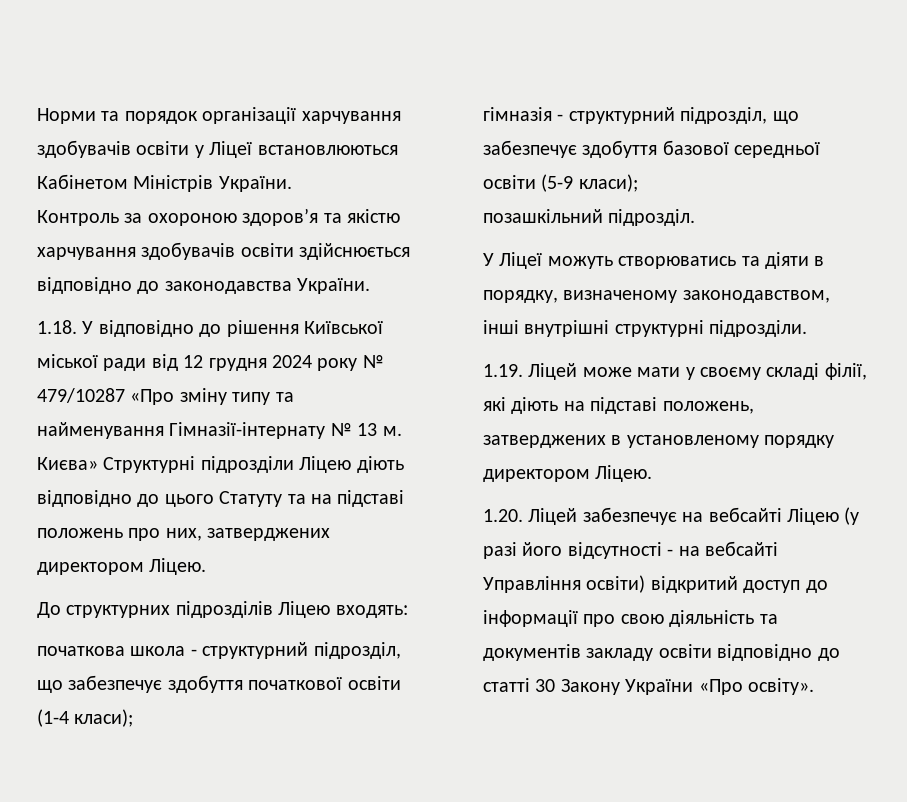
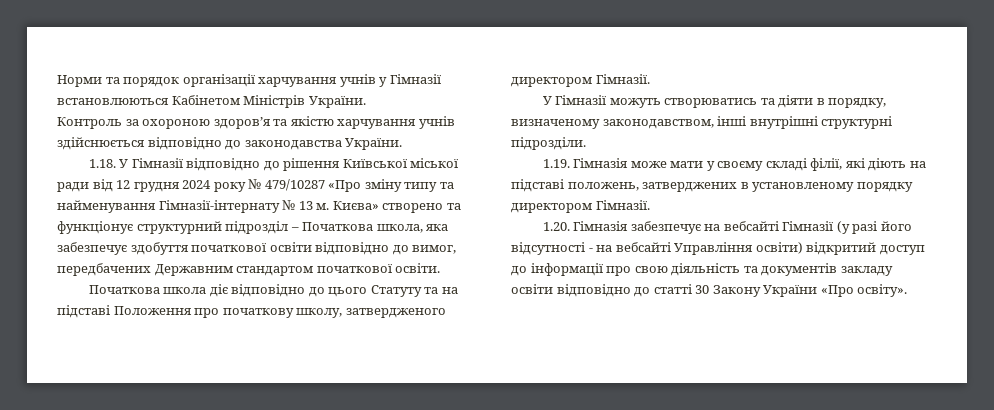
[37,140,253,158] здобувачів освіти у Ліцеї -> [339,74,441,87] учнів у Гімназії
[141,242,294,260] здобувачів освіти -> [418,116,455,129] учнів
(94, 327) none -> [131,158,183,168] Гімназії
[103,456,404,473] Структурні підрозділи Ліцею діють -> [382,203,461,213] [57,221,449,234] [57,242,457,255] [57,263,441,276] [88,284,228,297] створено та функціонує структурний підрозділ – Початкова школа, яка забезпечує здобуття початкової освіти відповідно до вимог, передбачених Державним стандартом початкової освіти. // Початкова школа діє
[37,528,331,541] [37,558,207,575] [37,601,408,618] [37,642,401,659] [37,675,401,693] [37,709,134,727] [483,107,799,124] [483,140,821,158] [483,174,638,192] [483,209,696,226] [483,252,543,269] положень про них, затверджених директором Ліцею. // До структурних підрозділів Ліцею входять: // початкова школа - структурний підрозділ, що забезпечує здобуття початкової освіти (1-4 класи); // гімназія - структурний підрозділ, що забезпечує здобуття базової середньої освіти (5-9 класи); // позашкільний підрозділ. // У Ліцеї -> [113,306,446,318] [511,74,650,87] [542,95,607,105] Положення про початкову школу, затвердженого директором Гімназії. // У Гімназії
[528,363,578,380] Ліцей -> [573,158,629,168] Гімназія
[595,465,653,482] Ліцею. -> [595,200,650,210] Гімназії.
[528,508,578,525] Ліцей -> [573,221,629,231] Гімназія
[787,508,839,525] Ліцею -> [782,221,834,231] Гімназії

